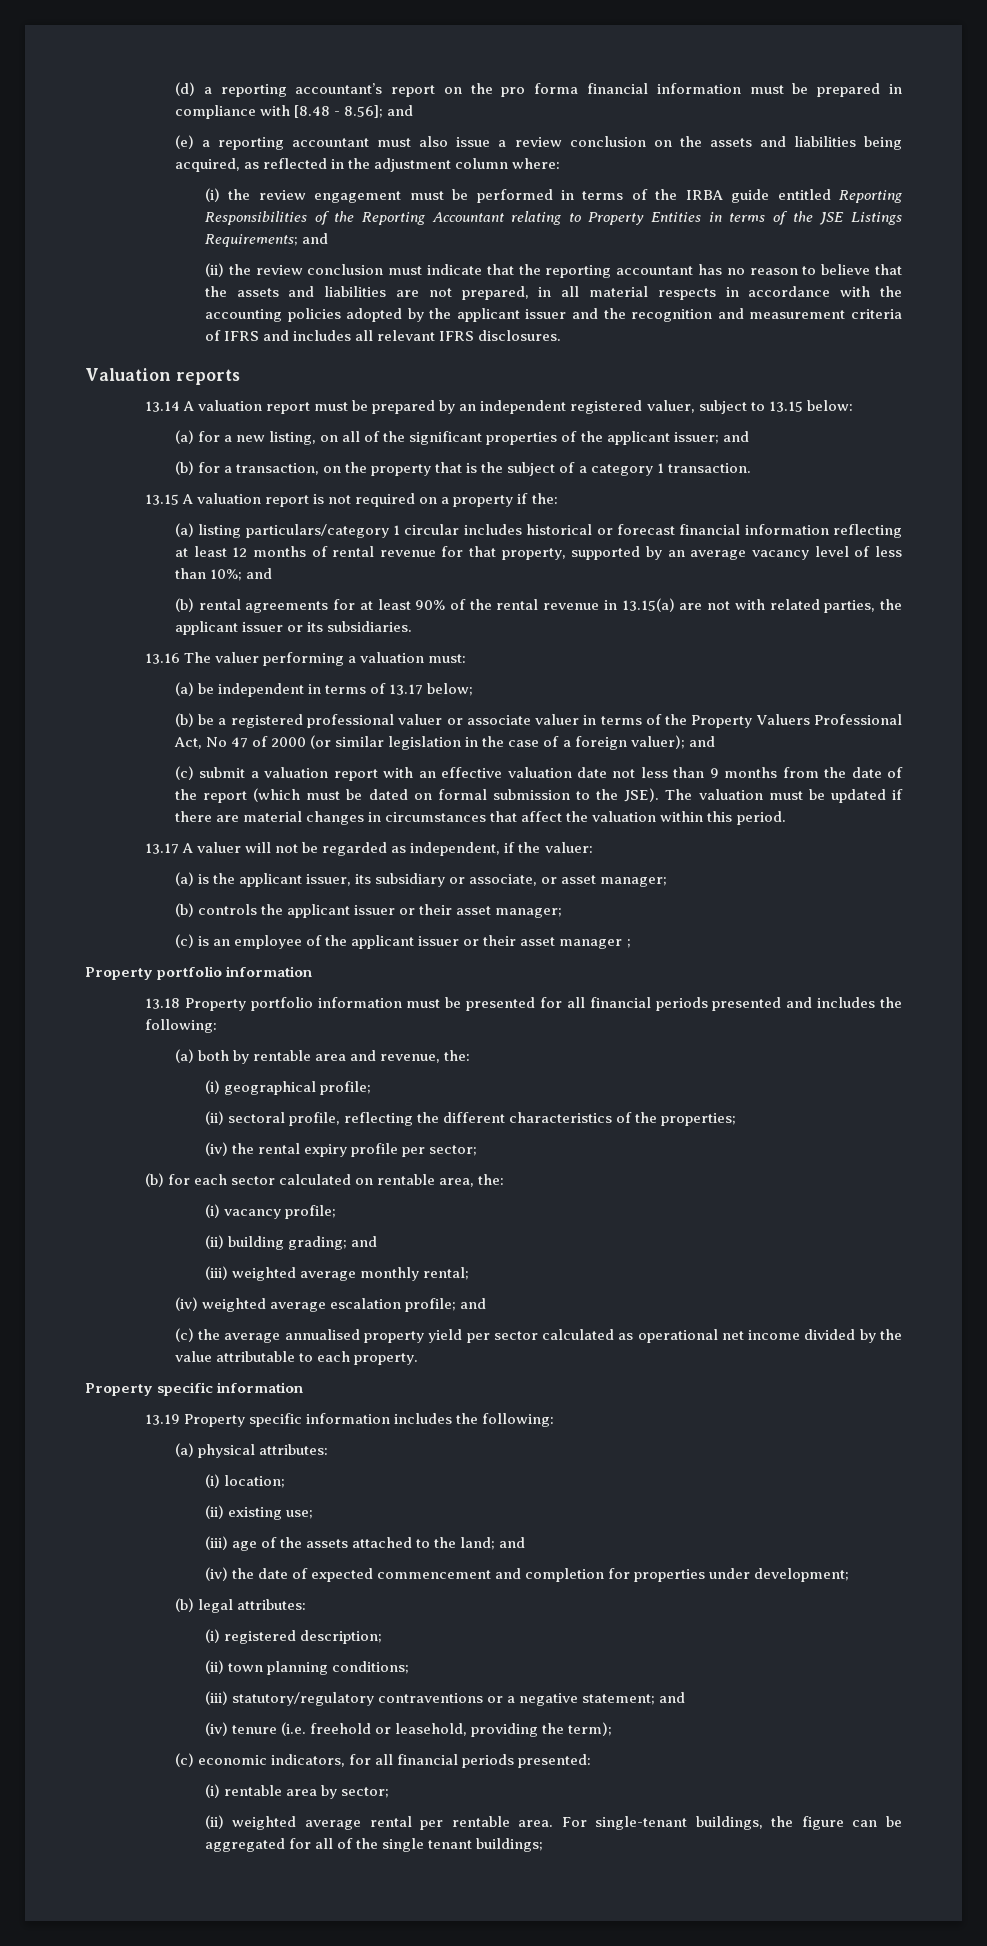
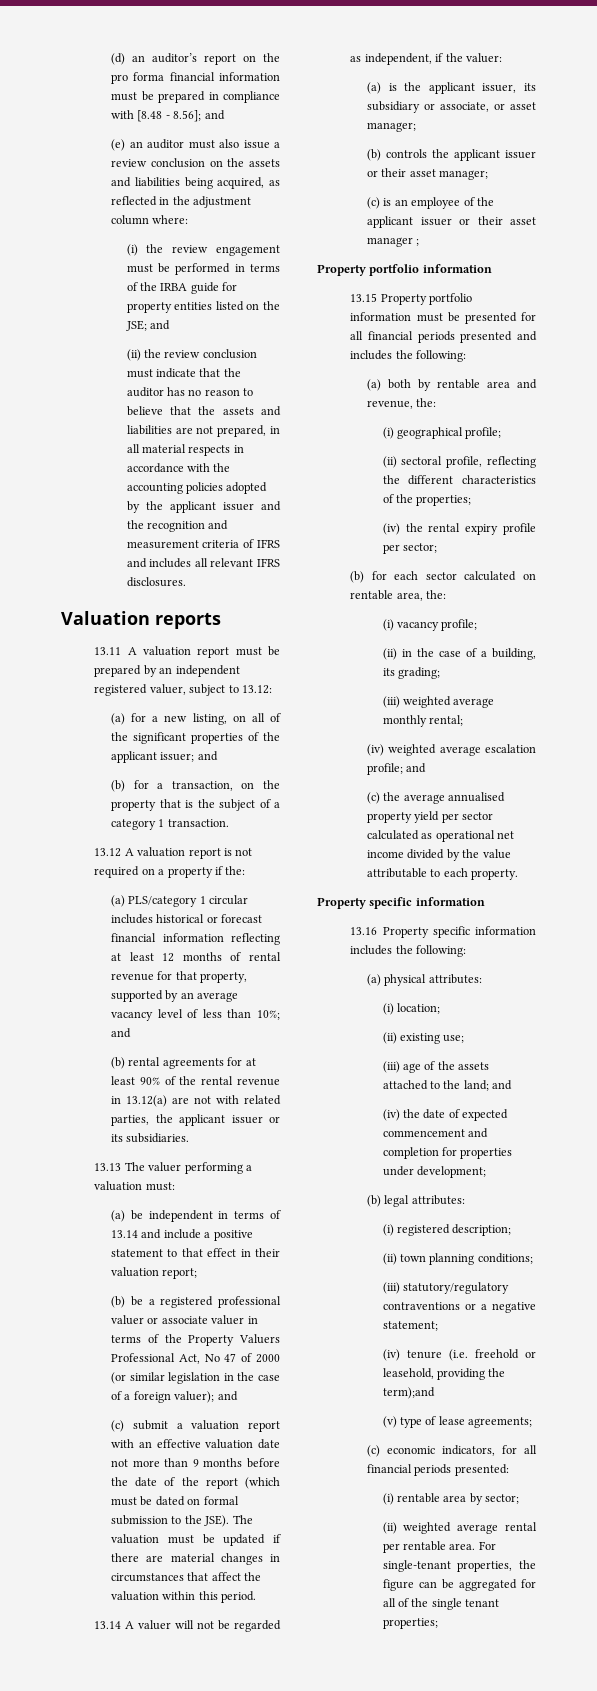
[203,83,383,97] a reporting accountant’s -> [132,53,198,63] an auditor’s
[202,137,370,150] a reporting accountant -> [129,139,185,149] an auditor
[777,189,902,203] [204,211,903,225] [204,234,298,247] entitled Reporting Responsibilities of the Reporting Accountant relating to Property Entities in terms of the JSE Listings Requirements; -> [222,282,238,291] [126,301,280,313] [125,320,147,331] for property entities listed on the JSE;
[545,265,694,278] reporting accountant -> [126,387,164,397] auditor
[144,401,180,412] 13.14 -> [94,647,122,655] 13.11
[768,400,853,412] 13.15 below: -> [241,685,272,694] 13.12:
[144,494,179,505] 13.15 -> [94,848,122,857] 13.12
[198,524,389,538] listing particulars/category -> [128,896,198,907] PLS/category
[621,598,675,612] 13.15(a) -> [126,1095,168,1107] 13.12(a)
[144,653,180,664] 13.16 -> [94,1163,122,1171] 13.13
[389,683,474,696] 13.17 below; -> [111,1229,253,1241] [111,1248,280,1257] [111,1267,198,1279] 13.14 and include a positive statement to that effect in their valuation report;
[640,767,668,778] less -> [132,1460,160,1467] more
[782,767,819,778] from -> [247,1458,280,1468] before
[144,843,179,854] 13.17 -> [94,1621,122,1629] 13.14
[144,998,180,1009] 13.18 -> [350,293,378,302] 13.15
[227,1236,284,1250] building -> [401,648,536,660] [382,668,395,676] in the case of a building, its
[351,1236,378,1247] and -> (441, 673) none
[144,1414,180,1425] 13.19 -> [350,927,378,935] 13.16
[659,1692,686,1703] and -> (438, 1326) none
[568,1722,613,1736] term); -> [382,1387,435,1399] [382,1416,533,1428] term);and // (v) type of lease agreements;
[695,1816,763,1830] buildings, -> [457,1561,513,1572] properties,
[476,1838,544,1852] buildings; -> [382,1618,438,1629] properties;

